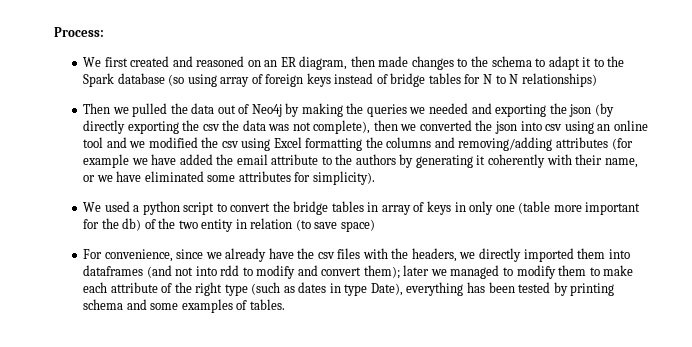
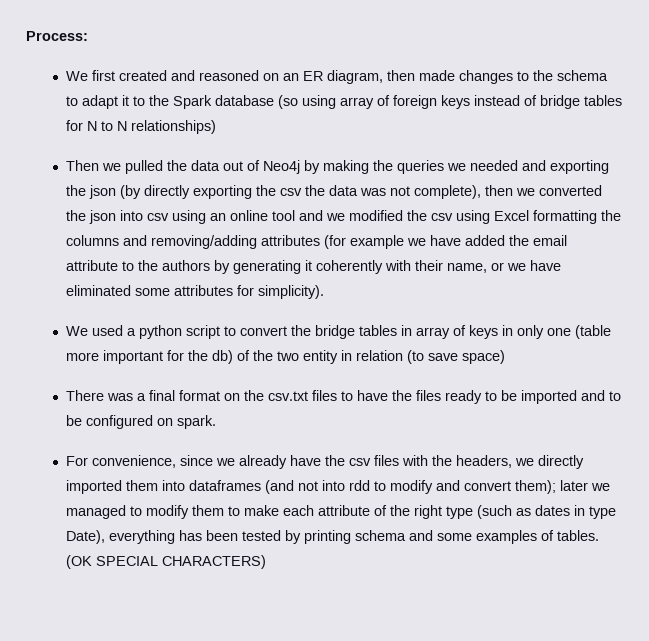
(375, 225) none -> [66,390,622,404] [66,415,217,429] // There was a final format on the csv.txt files to have the files ready to be imported and to be configured on spark.
(285, 304) none -> [66,555,267,569] (OK SPECIAL CHARACTERS)

